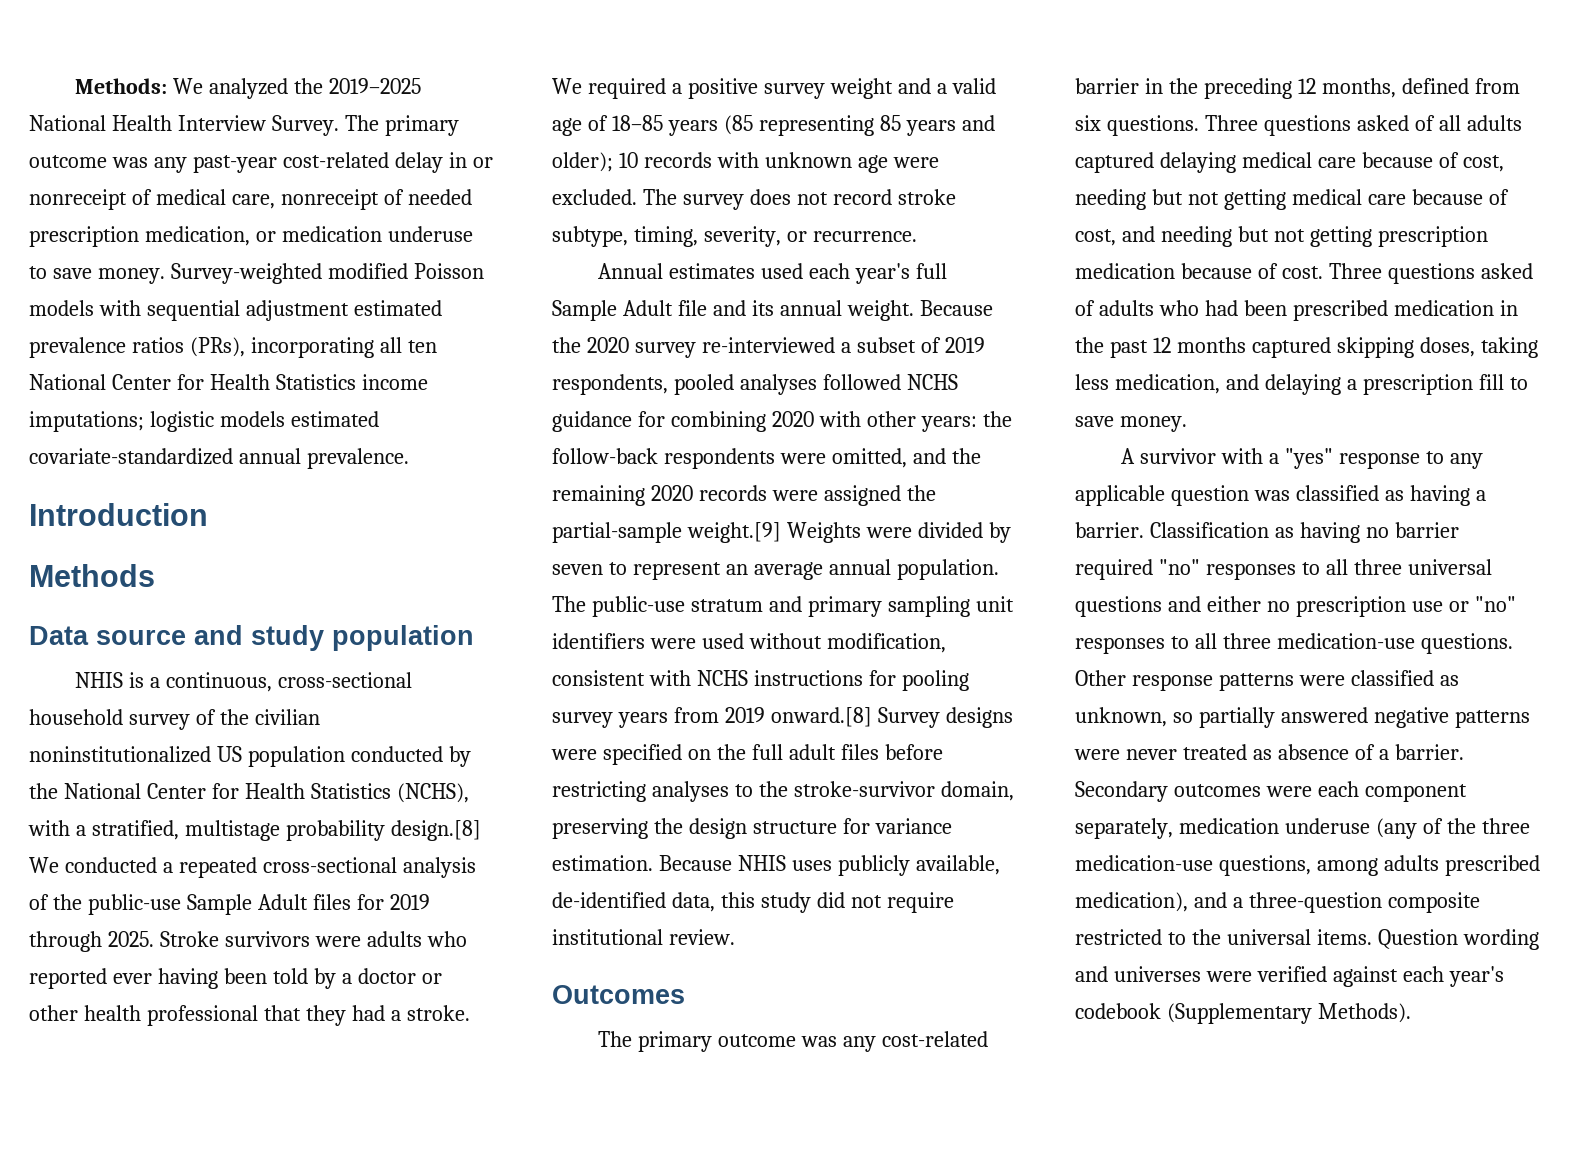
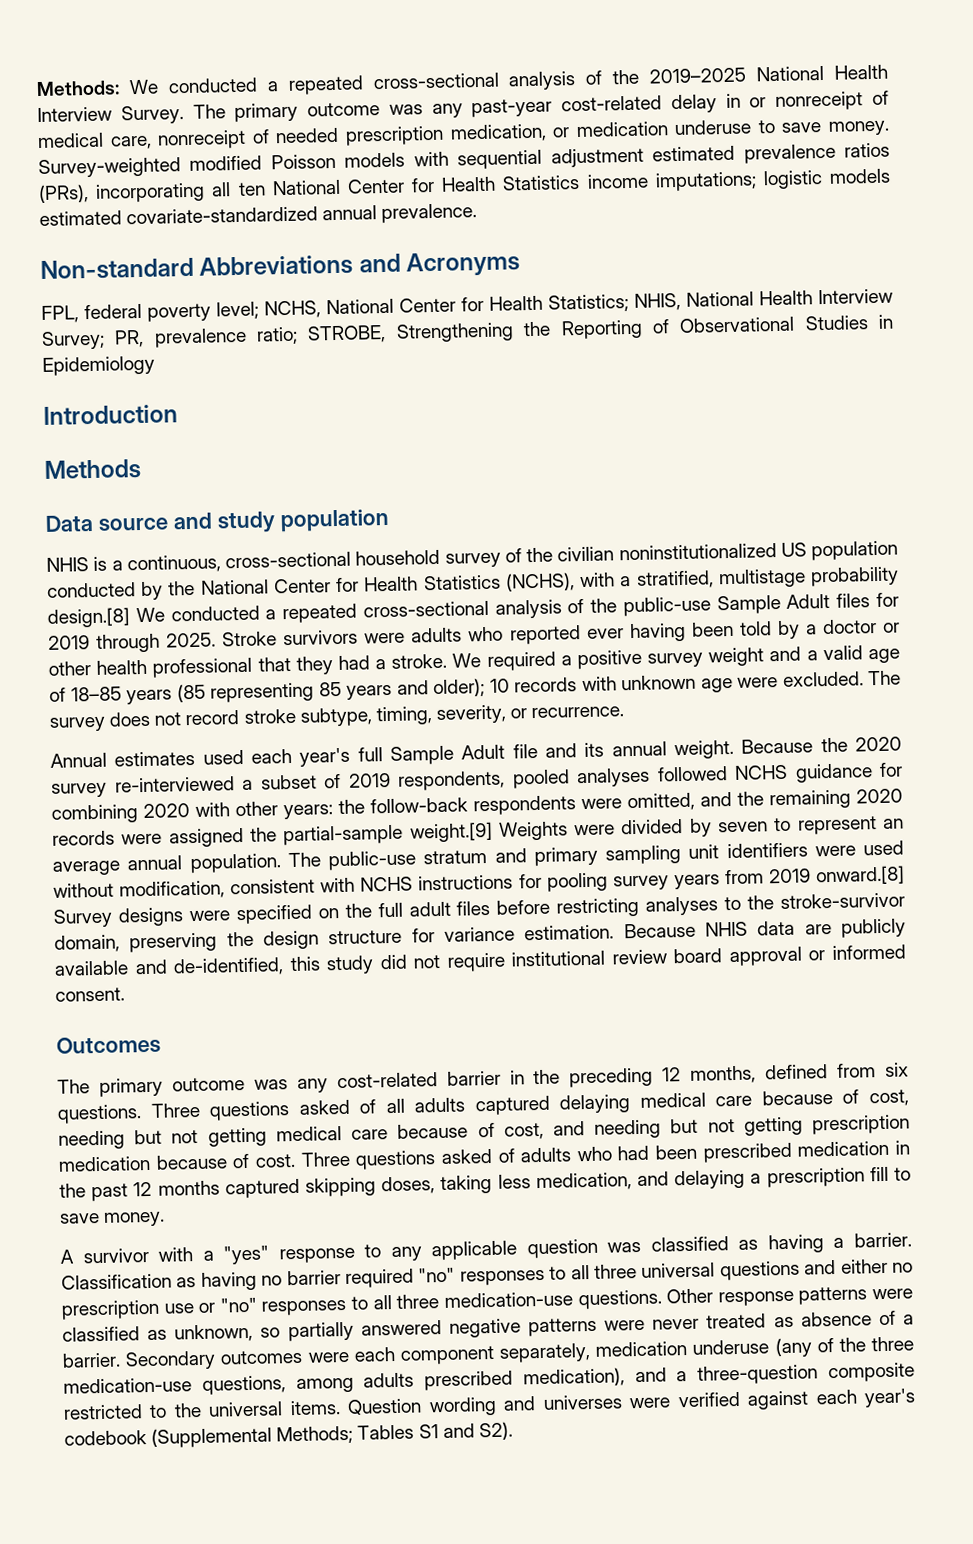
[209,78,289,99] analyzed -> [167,70,603,95] conducted a repeated cross-sectional analysis of
(409, 458) none -> [40,251,521,280] [41,288,893,323] [41,314,895,350] [42,355,155,376] // Non-standard Abbreviations and Acronyms // FPL, federal poverty level; NCHS, National Center for Health Statistics; NHIS, National Health Interview Survey; PR, prevalence ratio; STROBE, Strengthening the Reporting of Observational Studies in Epidemiology
[791,855,1000,876] [552,892,715,912] uses publicly available, de-identified data, -> [757,918,907,938] [54,957,285,977] data are publicly available and de-identified,
[668,929,735,945] review. -> [611,944,907,967] [55,987,125,1002] review board approval or informed consent.
[1166,1003,1411,1024] (Supplementary Methods). -> [151,1421,513,1448] (Supplemental Methods; Tables S1 and S2).

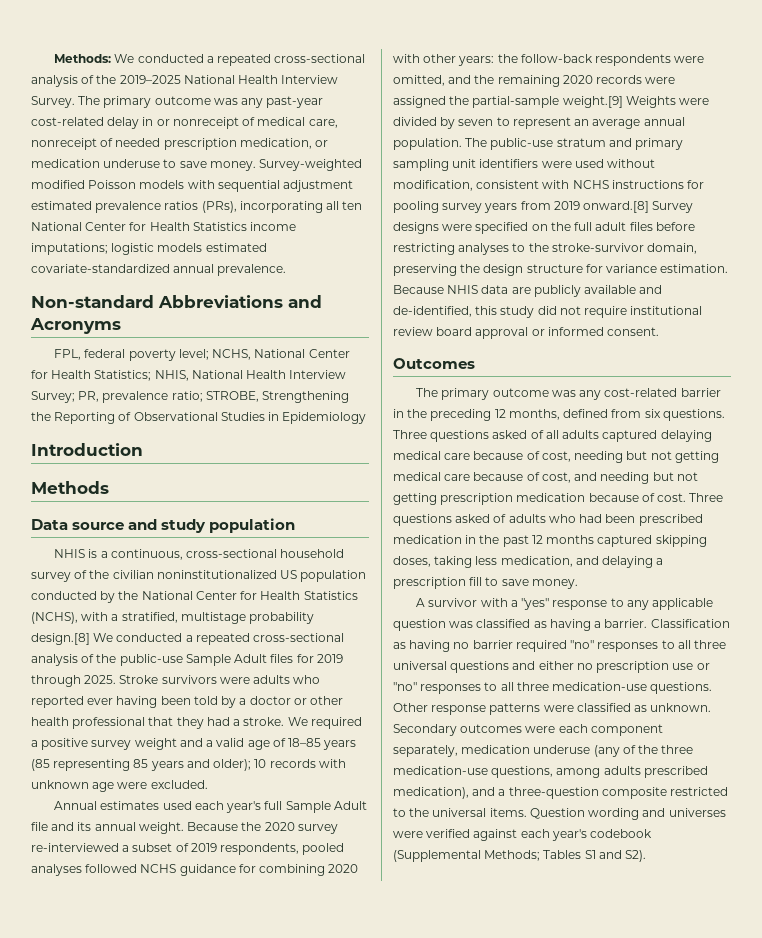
[868,670,901,686] [49,704,625,732] The survey does not record stroke subtype, timing, severity, or recurrence. -> (208, 784) none
[174,1310,914,1343] [62,1352,121,1368] unknown, so partially answered negative patterns were never treated as absence of a barrier. -> [650,703,712,712] unknown.

